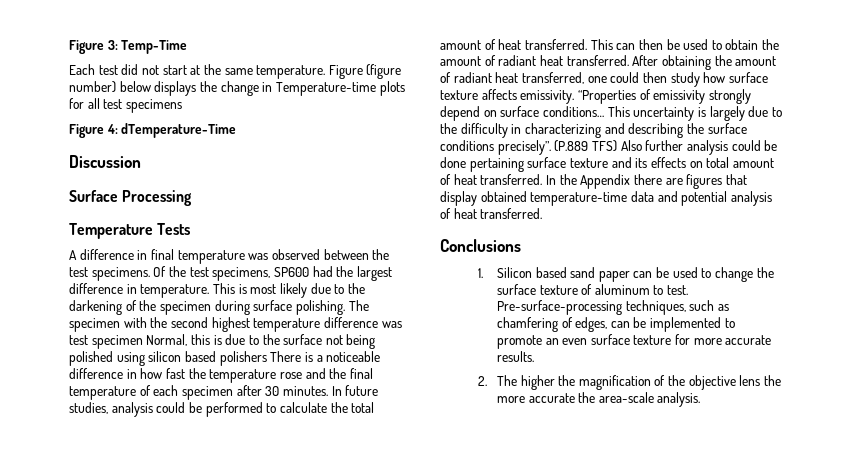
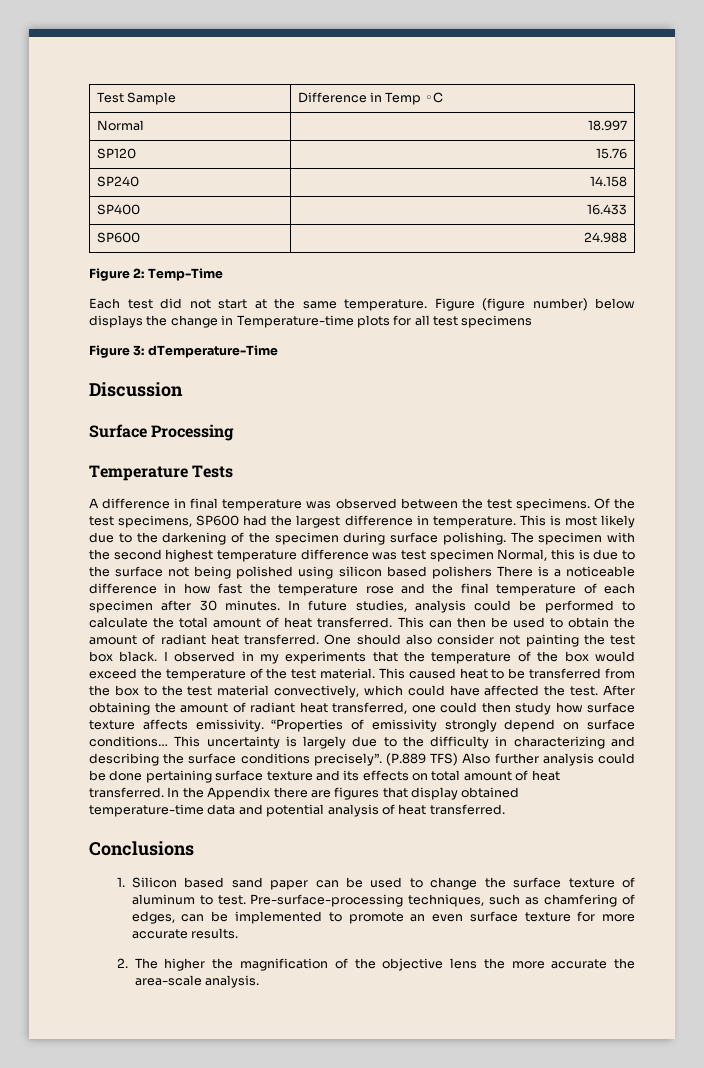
[69,40,118,54] Figure 3: -> [96,92,176,105] [297,92,443,105] [96,120,144,131] [588,120,628,131] [96,148,136,159] [596,148,628,159] [96,176,139,187] [590,176,628,187] [96,204,140,215] [587,204,628,215] [96,232,140,243] [584,232,628,243] [89,268,145,281] Test Sample | Difference in Temp ◦C // Normal | 18.997 // SP120 | 15.76 // SP240 | 14.158 // SP400 | 16.433 // SP600 | 24.988 // Figure 2:
[106,124,118,134] 4: -> [133,345,145,356] 3:
(629, 60) none -> [324,634,635,647] [89,651,635,664] [89,668,635,681] [89,685,599,698] One should also consider not painting the test box black. I observed in my experiments that the temperature of the box would exceed the temperature of the test material. This caused heat to be transferred from the box to the test material convectively, which could have affected the test.

